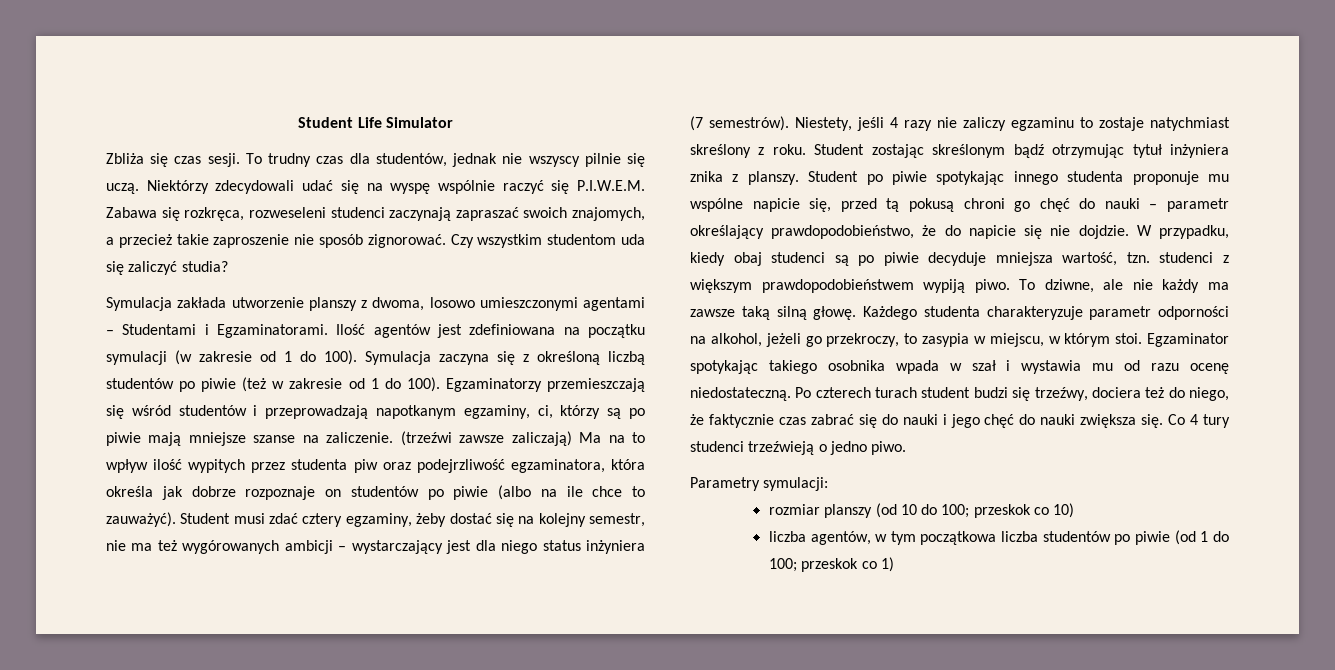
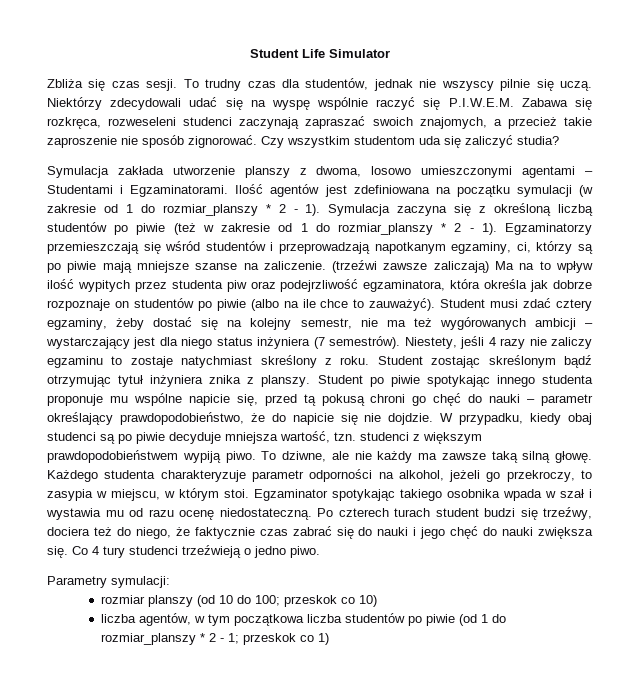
[324,350,357,365] 100). -> [162,204,321,216] rozmiar_planszy * 2 - 1).
[406,377,440,392] 100). -> [337,223,497,235] rozmiar_planszy * 2 - 1).
[768,558,797,572] 100; -> [100,633,239,645] rozmiar_planszy * 2 - 1;

